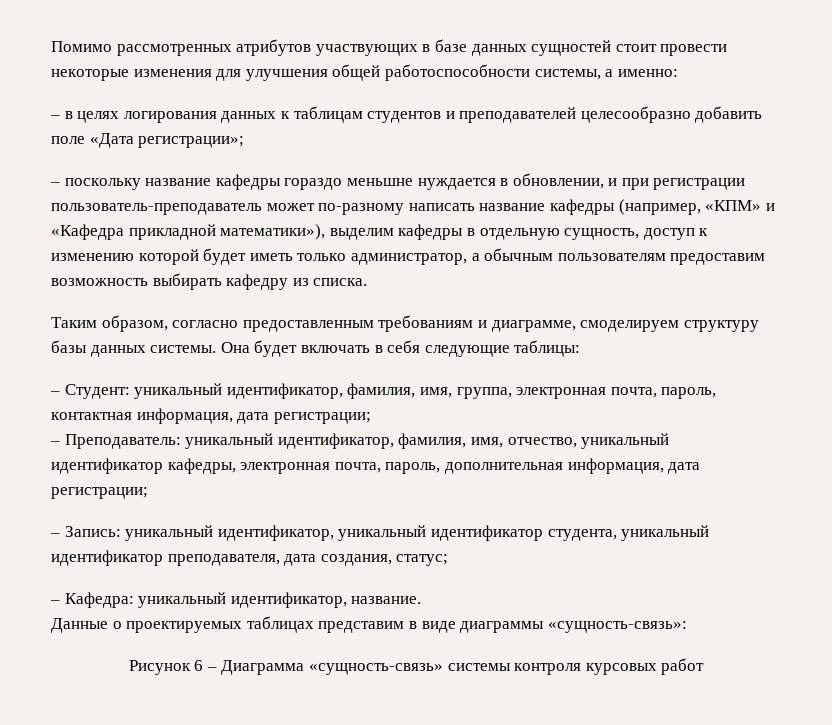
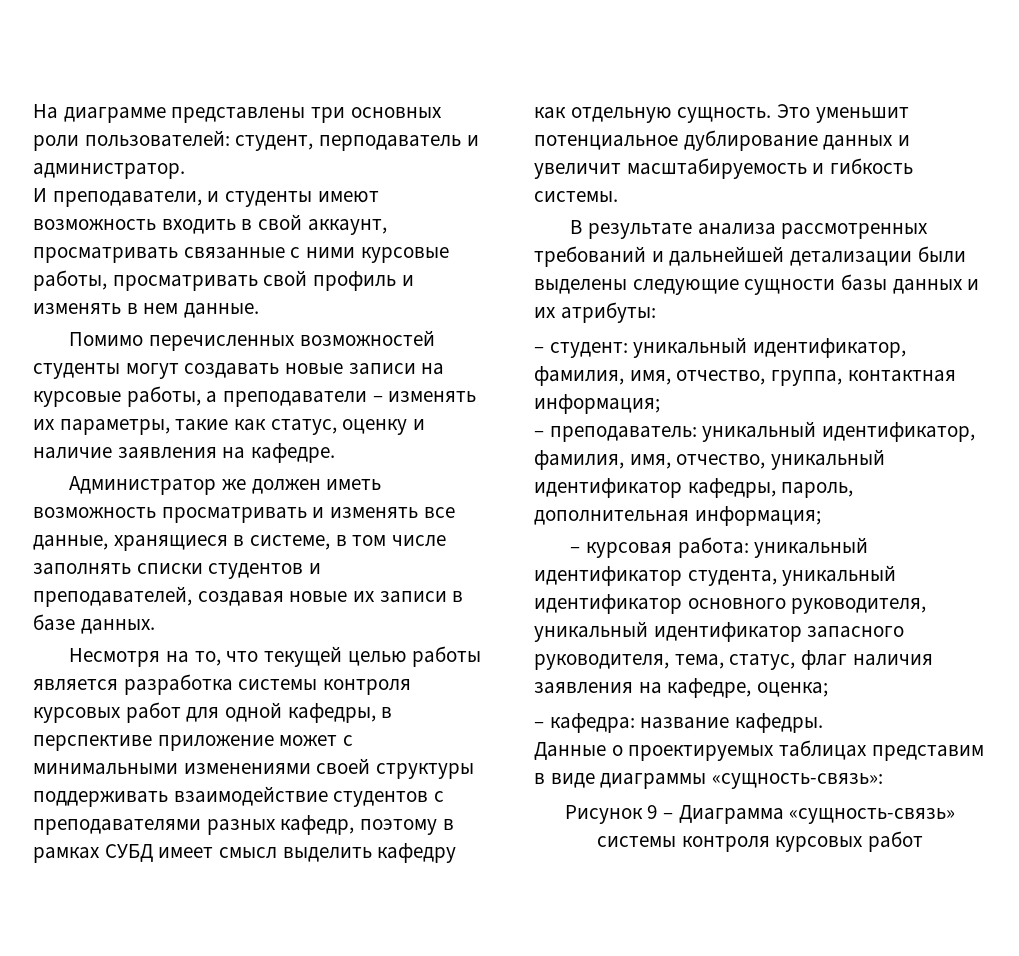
[51,39,728,56] [51,64,678,81] [50,106,763,123] [51,133,245,148] [50,173,746,190] [51,199,775,215] [51,224,709,240] [51,248,766,265] [51,273,368,290] [51,315,759,332] [51,340,581,357] [50,383,717,399] [51,408,371,424] [50,434,181,449] Помимо рассмотренных атрибутов участвующих в базе данных сущностей стоит провести некоторые изменения для улучшения общей работоспособности системы, а именно: // – в целях логирования данных к таблицам студентов и преподавателей целесообразно добавить поле «Дата регистрации»; // – поскольку название кафедры гораздо меньшне нуждается в обновлении, и при регистрации пользователь-преподаватель может по-разному написать название кафедры (например, «КПМ» и «Кафедра прикладной математики»), выделим кафедры в отдельную сущность, доступ к изменению которой будет иметь только администратор, а обычным пользователям предоставим возможность выбирать кафедру из списка. // Таким образом, согласно предоставленным требованиям и диаграмме, смоделируем структуру базы данных системы. Она будет включать в себя следующие таблицы: // – Студент: уникальный идентификатор, фамилия, имя, группа, электронная почта, пароль, контактная информация, дата регистрации; // – Преподаватель: -> [33,104,442,123] [33,130,479,151] [33,163,185,179] [33,188,379,207] [33,214,387,235] [33,247,449,263] [33,270,414,291] [33,303,260,318] [69,330,435,351] [33,363,445,379] [33,386,477,407] [33,419,426,435] [33,443,336,463] [69,476,382,495] [33,507,455,523] [33,535,447,551] [33,563,322,579] [33,586,464,607] [33,614,155,634] [69,646,482,667] [33,674,412,695] [33,702,393,723] [33,735,354,751] [33,758,475,779] [33,786,445,807] [33,815,454,835] [33,843,457,863] [534,104,909,123] [534,130,911,151] [534,158,914,179] [534,191,618,202] [570,220,929,239] [534,246,966,267] [534,274,980,295] [534,302,656,323] [534,337,907,358] [534,366,956,386] [534,394,660,414] [534,426,697,442] На диаграмме представлены три основных роли пользователей: студент, перподаватель и администратор. // И преподаватели, и студенты имеют возможность входить в свой аккаунт, просматривать связанные с ними курсовые работы, просматривать свой профиль и изменять в нем данные. // Помимо перечисленных возможностей студенты могут создавать новые записи на курсовые работы, а преподаватели – изменять их параметры, такие как статус, оценку и наличие заявления на кафедре. // Администратор же должен иметь возможность просматривать и изменять все данные, хранящиеся в системе, в том числе заполнять списки студентов и преподавателей, создавая новые их записи в базе данных. // Несмотря на то, что текущей целью работы является разработка системы контроля курсовых работ для одной кафедры, в перспективе приложение может с минимальными изменениями своей структуры поддерживать взаимодействие студентов с преподавателями разных кафедр, поэтому в рамках СУБД имеет смысл выделить кафедру как отдельную сущность. Это уменьшит потенциальное дублирование данных и увеличит масштабируемость и гибкость системы. // В результате анализа рассмотренных требований и дальнейшей детализации были выделены следующие сущности базы данных и их атрибуты: // – студент: уникальный идентификатор, фамилия, имя, отчество, группа, контактная информация; // – преподаватель:
[240,458,701,474] [51,487,148,499] [50,525,334,541] электронная почта, пароль, дополнительная информация, дата регистрации; // – Запись: уникальный идентификатор, -> [781,482,854,498] [534,506,821,526] [570,537,749,558] пароль, дополнительная информация; // – курсовая работа:
[167,554,449,566] [50,592,422,608] преподавателя, дата создания, статус; // – Кафедра: уникальный идентификатор, название. -> [687,598,927,614] [534,621,905,642] [534,650,933,670] [534,678,829,698] [534,713,824,733] основного руководителя, уникальный идентификатор запасного руководителя, тема, статус, флаг наличия заявления на кафедре, оценка; // – кафедра: название кафедры.
[194,660,204,671] 6 -> [647,805,658,819] 9

